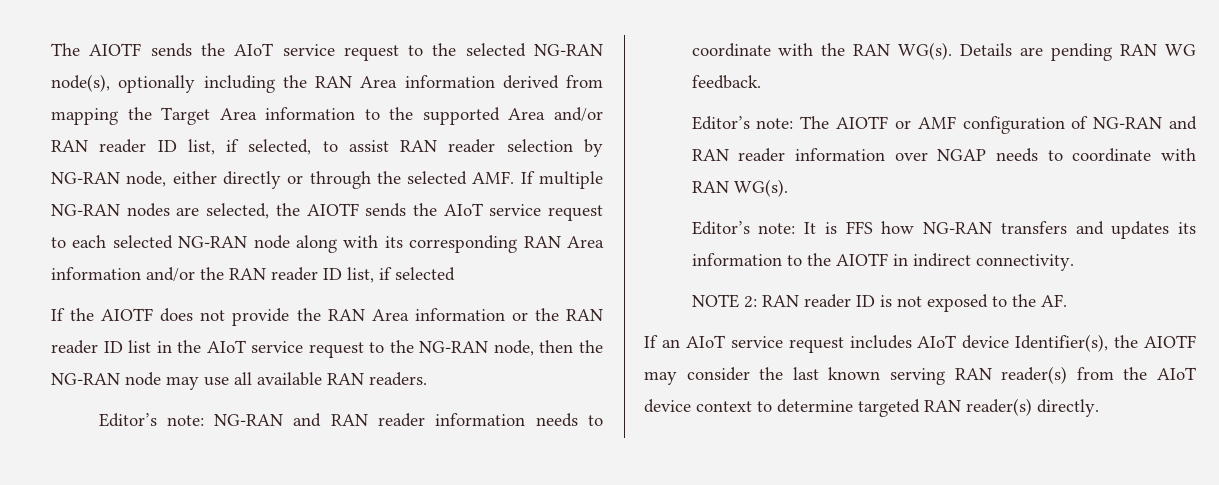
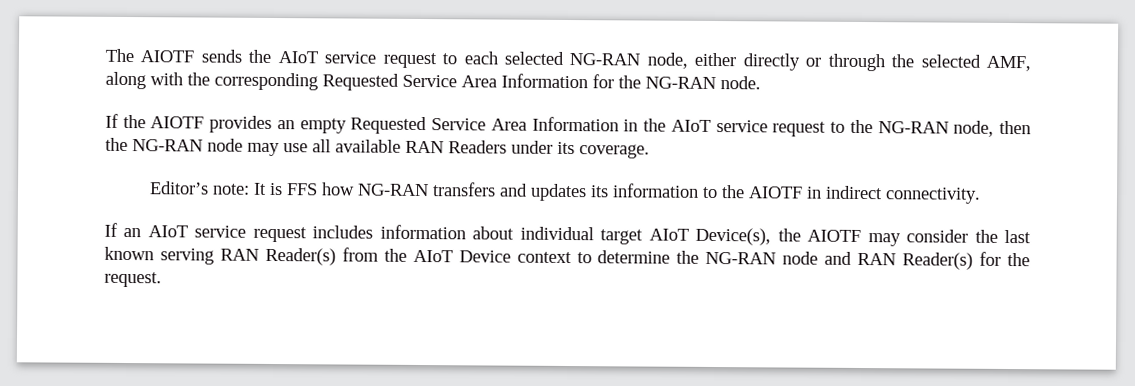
[432,43,603,57] [51,74,603,93] [51,107,603,125] [51,139,603,157] [51,171,603,189] [51,203,603,221] [51,235,604,253] [51,267,455,283] [51,308,603,326] [51,340,152,354] the selected NG-RAN node(s), optionally including the RAN Area information derived from mapping the Target Area information to the supported Area and/or RAN reader ID list, if selected, to assist RAN reader selection by NG-RAN node, either directly or through the selected AMF. If multiple NG-RAN nodes are selected, the AIOTF sends the AIoT service request to each selected NG-RAN node along with its corresponding RAN Area information and/or the RAN reader ID list, if selected // If the AIOTF does not provide the RAN Area information or the RAN reader ID list -> [463,51,1032,72] [105,71,761,91] [105,113,619,135] each selected NG-RAN node, either directly or through the selected AMF, along with the corresponding Requested Service Area Information for the NG-RAN node. // If the AIOTF provides an empty Requested Service Area Information
[369,372,427,386] [98,413,603,427] [691,42,1196,61] [691,75,761,89] [691,116,1197,134] [691,148,1196,162] [691,179,788,197] readers. // Editor’s note: NG-RAN and RAN reader information needs to coordinate with the RAN WG(s). Details are pending RAN WG feedback. // Editor’s note: The AIOTF or AMF configuration of NG-RAN and RAN reader information over NGAP needs to coordinate with RAN WG(s). -> [448,140,650,159] Readers under its coverage.
[691,294,1067,312] // NOTE 2: RAN reader ID is not exposed to the AF. -> (981, 195) none
[917,334,1109,352] AIoT device Identifier(s), -> [379,224,772,246] information about individual target AIoT Device(s),
[1001,366,1068,384] reader(s) -> [264,247,336,266] Reader(s)
[644,399,691,413] device -> [458,250,511,263] Device
[858,398,1099,417] targeted RAN reader(s) directly. -> [676,250,1031,270] [104,271,162,288] the NG-RAN node and RAN Reader(s) for the request.

